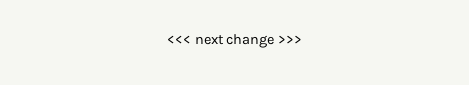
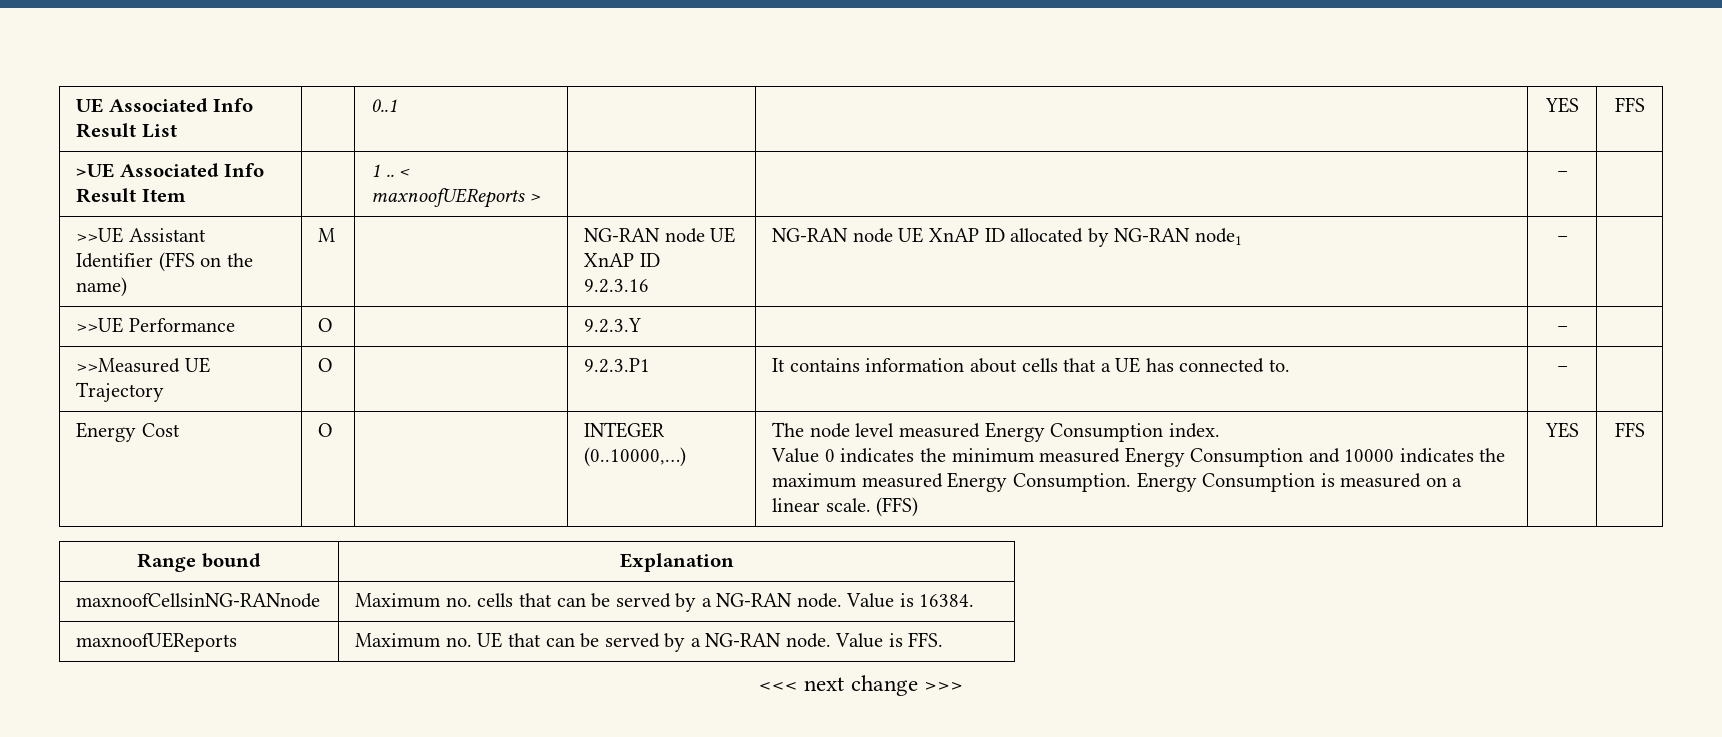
(166, 39) none -> [76,98,254,113] [76,123,177,138] [371,99,398,112] [1544,97,1579,113] [1614,97,1645,112] [76,163,265,178] [76,188,186,203] [371,164,411,177] [371,188,540,208] [1556,171,1568,177] [76,227,206,243] [76,252,254,272] [76,277,128,297] [318,228,336,242] [584,227,736,243] [584,253,660,267] [584,279,650,293] [772,227,1242,247] [1556,236,1568,242] [76,317,235,333] [318,318,333,332] [584,318,642,333] [1556,326,1568,332] [76,357,210,373] [76,382,165,402] [318,358,333,372] [584,358,651,373] [772,357,1290,373] [1556,366,1568,372] [76,422,180,442] [318,423,333,437] [584,422,666,438] [584,447,687,467] [772,422,1220,442] [771,447,1506,467] [772,472,1463,492] [772,497,919,517] [1544,422,1579,438] [1614,422,1645,437] [137,553,261,572] [619,553,734,572] [76,593,321,608] [355,593,975,612] [76,632,238,652] [355,632,944,652] UE Associated Info Result List | | 0..1 | | | YES | FFS // >UE Associated Info Result Item | | 1 .. < maxnoofUEReports > | | | – | // >>UE Assistant Identifier (FFS on the name) | M | | NG-RAN node UE XnAP ID // 9.2.3.16 | NG-RAN node UE XnAP ID allocated by NG-RAN node1 | – | // >>UE Performance | O | | 9.2.3.Y | | – | // >>Measured UE Trajectory | O | | 9.2.3.P1 | It contains information about cells that a UE has connected to. | – | // Energy Cost | O | | INTEGER (0..10000,…) | The node level measured Energy Consumption index. // Value 0 indicates the minimum measured Energy Consumption and 10000 indicates the maximum measured Energy Consumption. Energy Consumption is measured on a linear scale. (FFS) | YES | FFS // Range bound | Explanation // maxnoofCellsinNG-RANnode | Maximum no. cells that can be served by a NG-RAN node. Value is 16384. // maxnoofUEReports | Maximum no. UE that can be served by a NG-RAN node. Value is FFS. //

